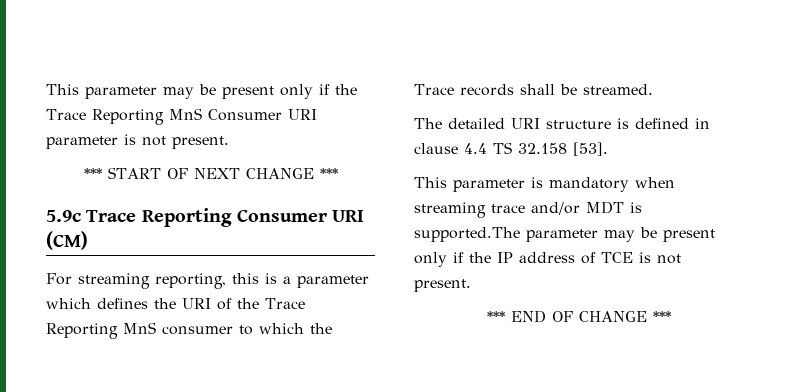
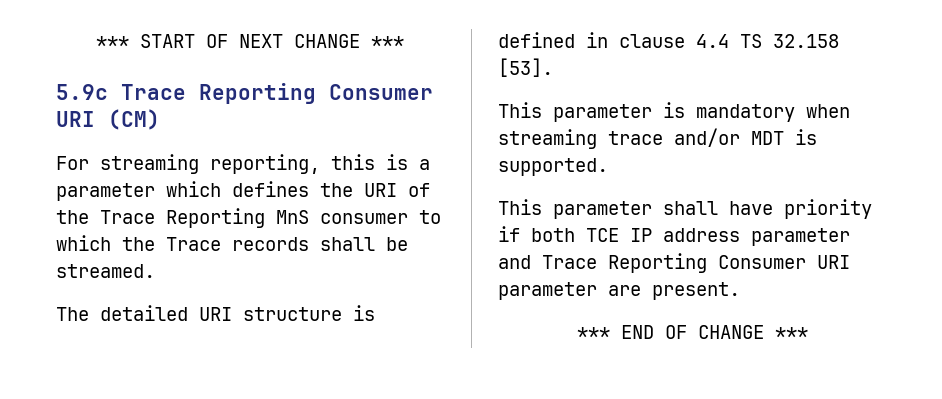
[46,84,357,99] [46,108,317,125] [46,134,229,149] This parameter may be present only if the Trace Reporting MnS Consumer URI parameter is not present. // -> (96, 42) none
[414,227,715,242] [414,252,681,267] supported.The parameter may be present only if the IP address of TCE is not -> [498,158,608,176] [498,199,872,219] [498,226,850,246] [498,253,850,273] [498,282,641,300] supported. // This parameter shall have priority if both TCE IP address parameter and Trace Reporting Consumer URI parameter are

